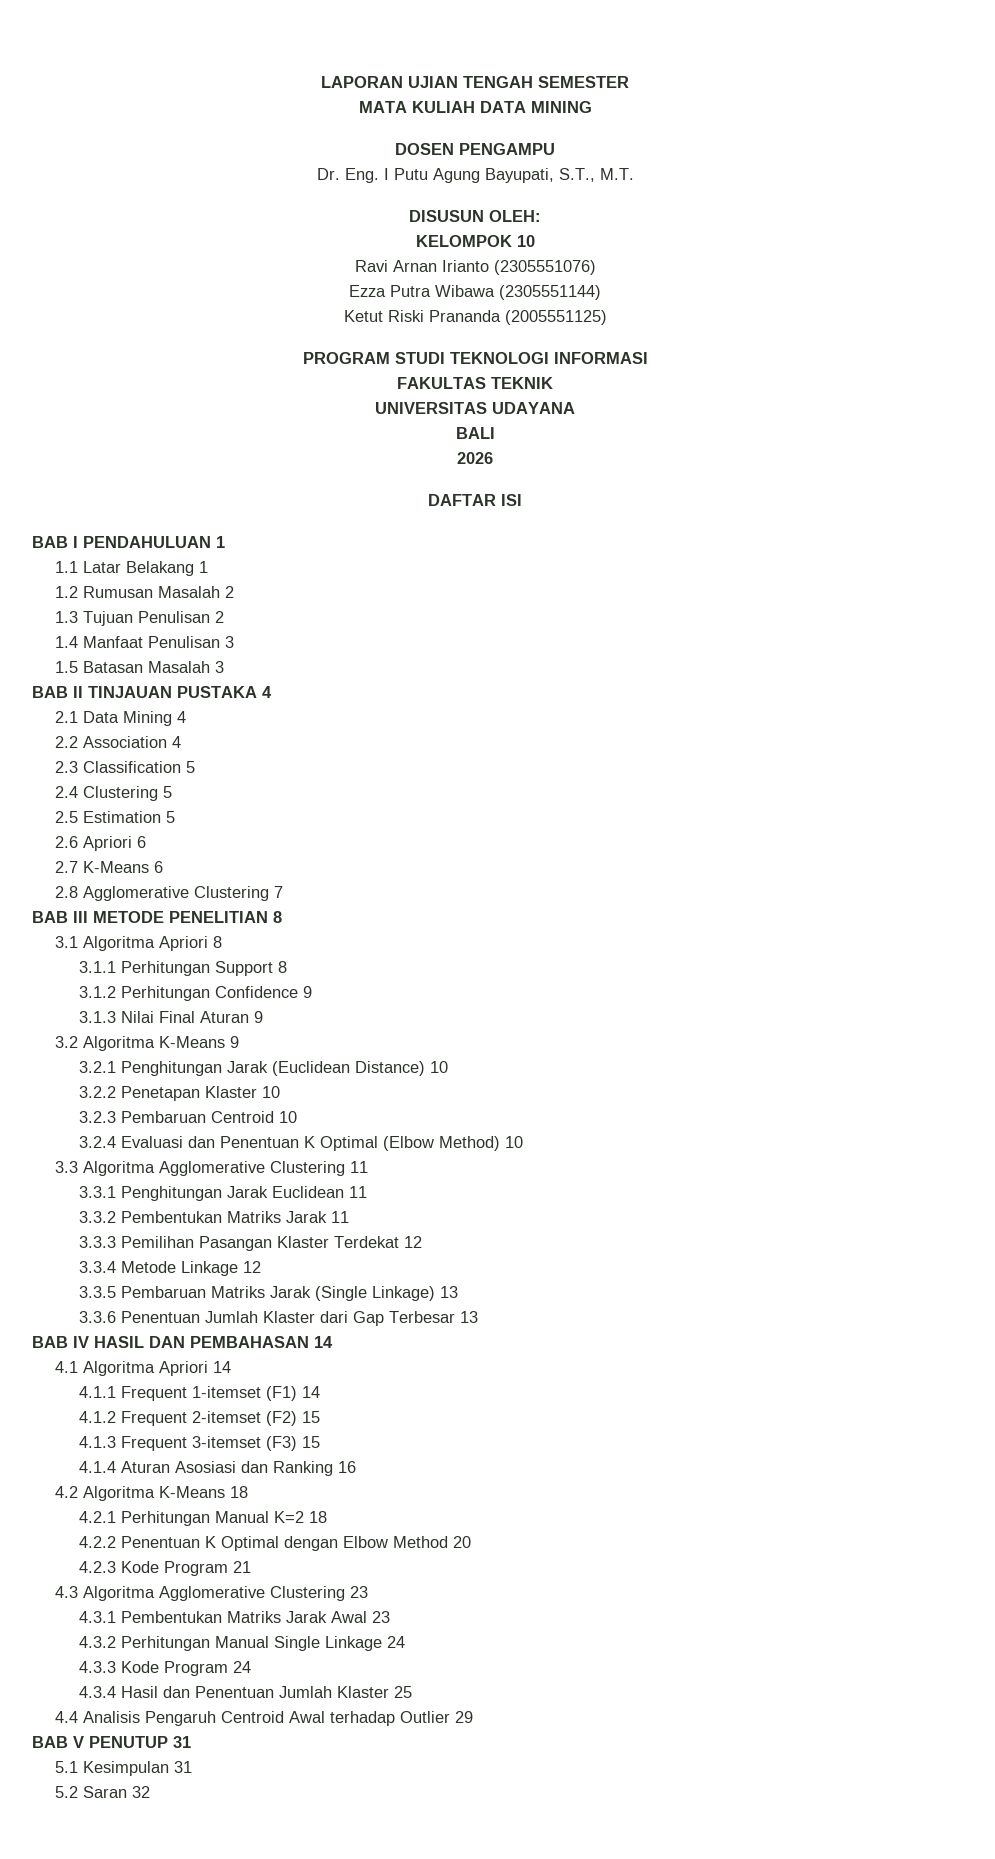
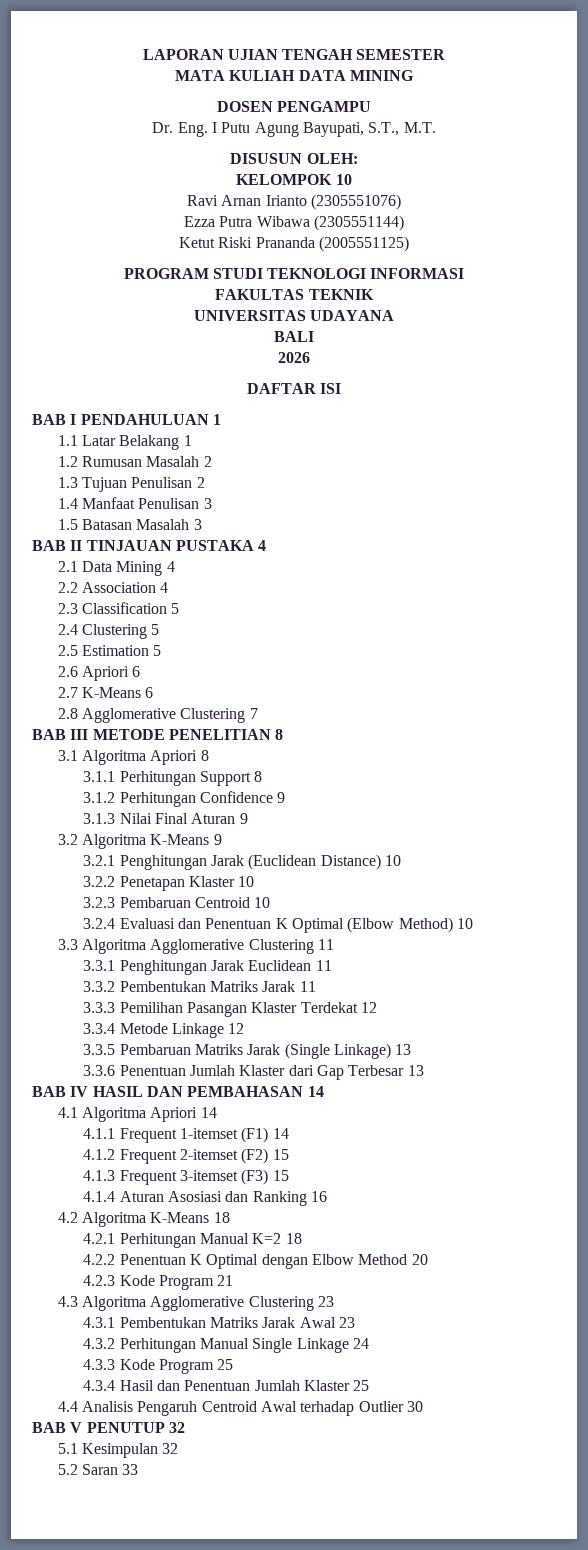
[232,1661,251,1673] 24 -> [217,1359,234,1370] 25
[455,1711,474,1723] 29 -> [406,1401,423,1412] 30
[173,1736,191,1748] 31 -> [168,1422,185,1433] 32
[174,1761,193,1773] 31 -> [162,1443,179,1454] 32
[132,1786,151,1798] 32 -> [122,1464,139,1475] 33

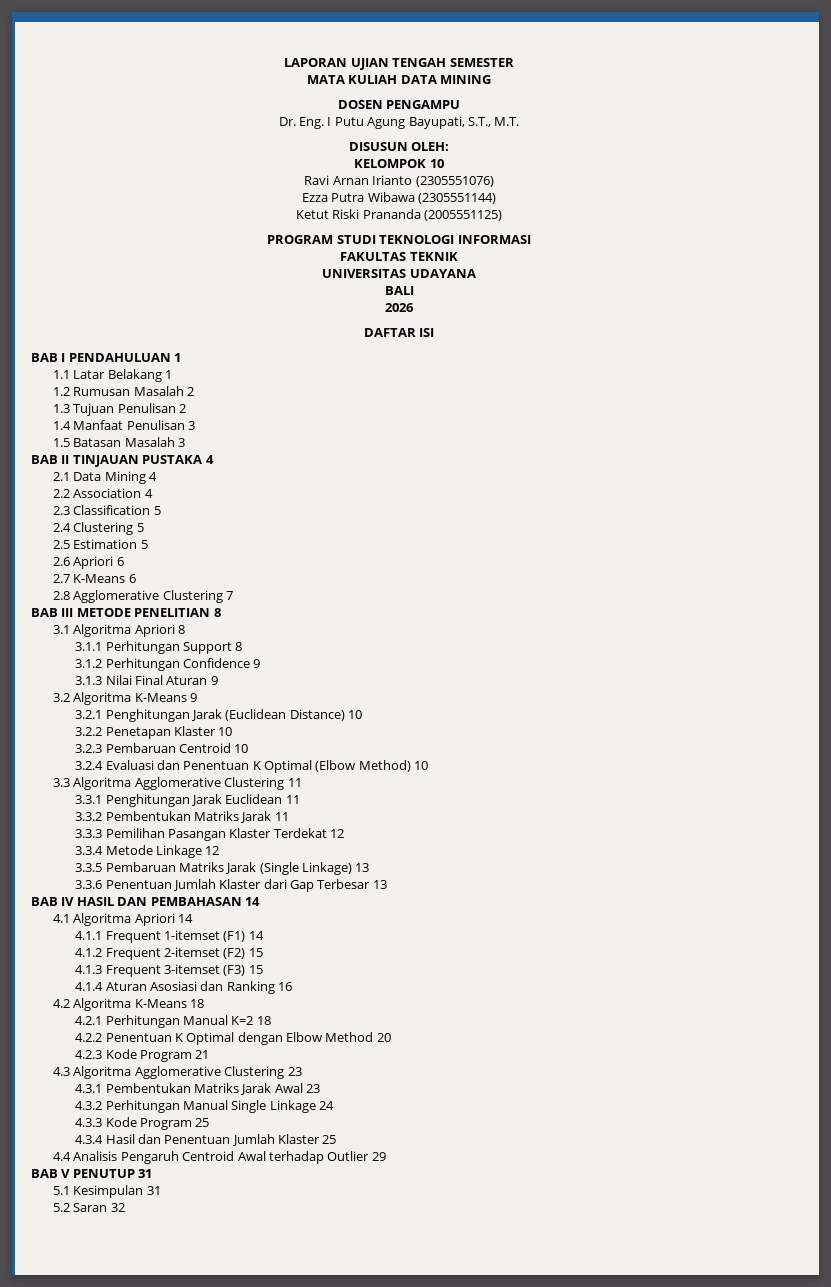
[406,1401,423,1412] 30 -> [371,1152,386,1161] 29
[168,1422,185,1433] 32 -> [138,1169,153,1178] 31
[162,1443,179,1454] 32 -> [146,1186,161,1195] 31
[122,1464,139,1475] 33 -> [110,1203,125,1212] 32

